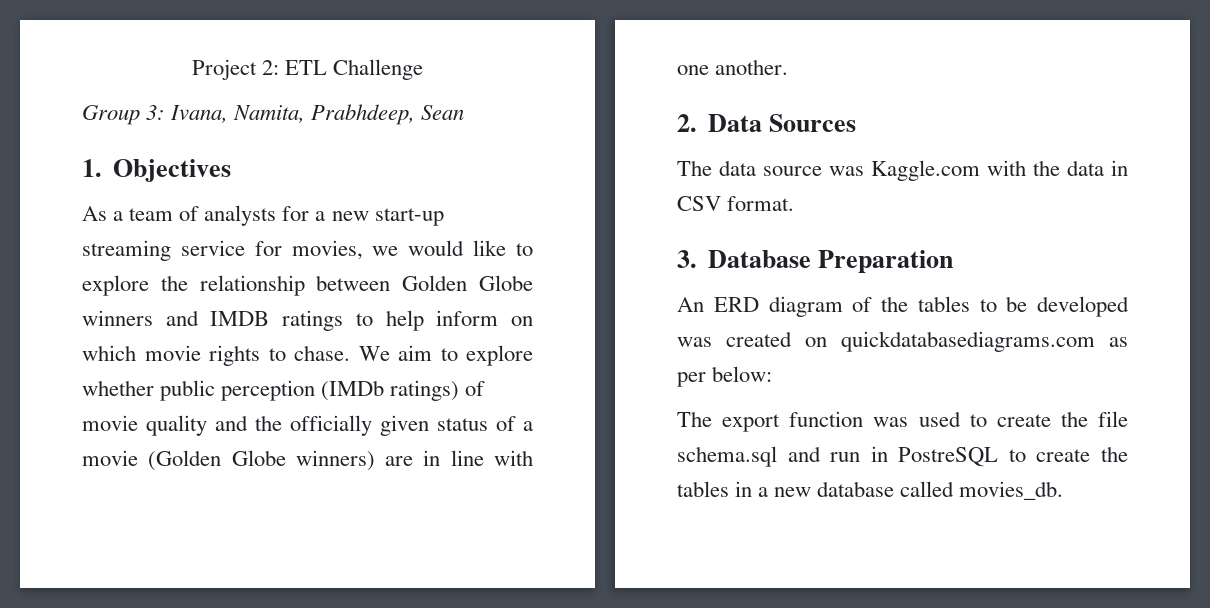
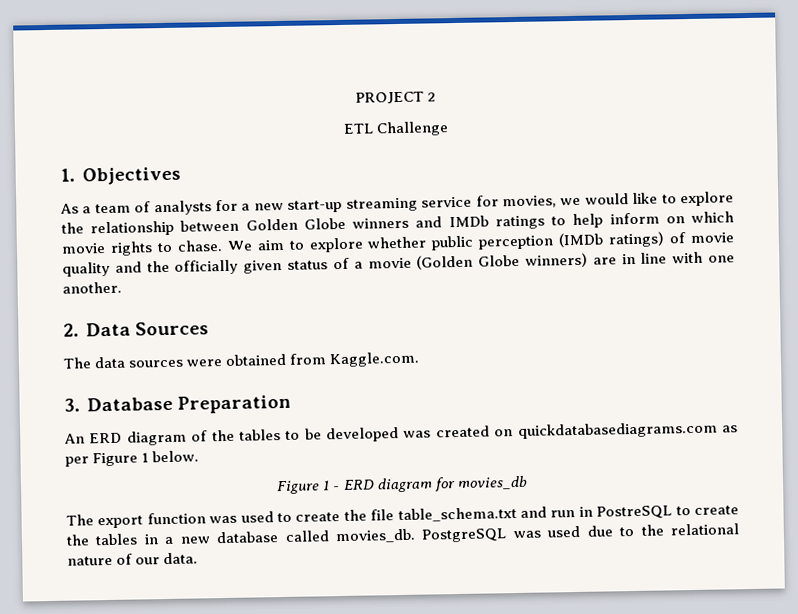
[191,59,279,80] Project 2: -> [354,91,437,105] PROJECT 2 //
[82,104,465,125] // Group 3: Ivana, Namita, Prabhdeep, Sean -> (450, 129) none
[210,311,270,326] IMDB -> [448,215,489,228] IMDb
[763,160,1128,181] [677,196,795,211] source was Kaggle.com with the data in CSV format. -> [128,351,421,368] sources were obtained from Kaggle.com.
[712,366,773,382] below: -> [92,450,200,467] [276,475,528,495] Figure 1 below. // Figure 1 - ERD diagram for movies_db
[677,446,777,467] schema.sql -> [397,507,517,523] table_schema.txt
(1064, 490) none -> [421,523,740,543] [67,552,199,566] PostgreSQL was used due to the relational nature of our data.

